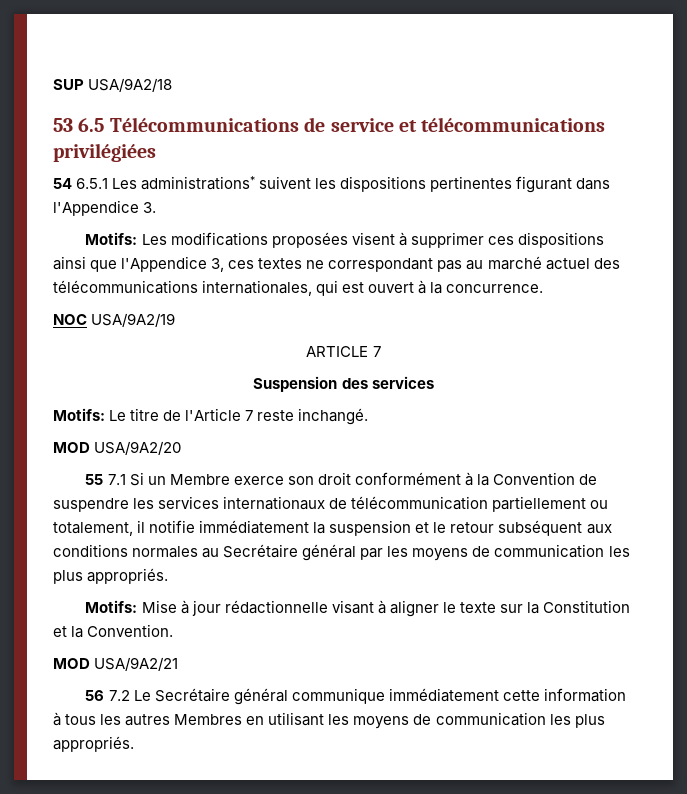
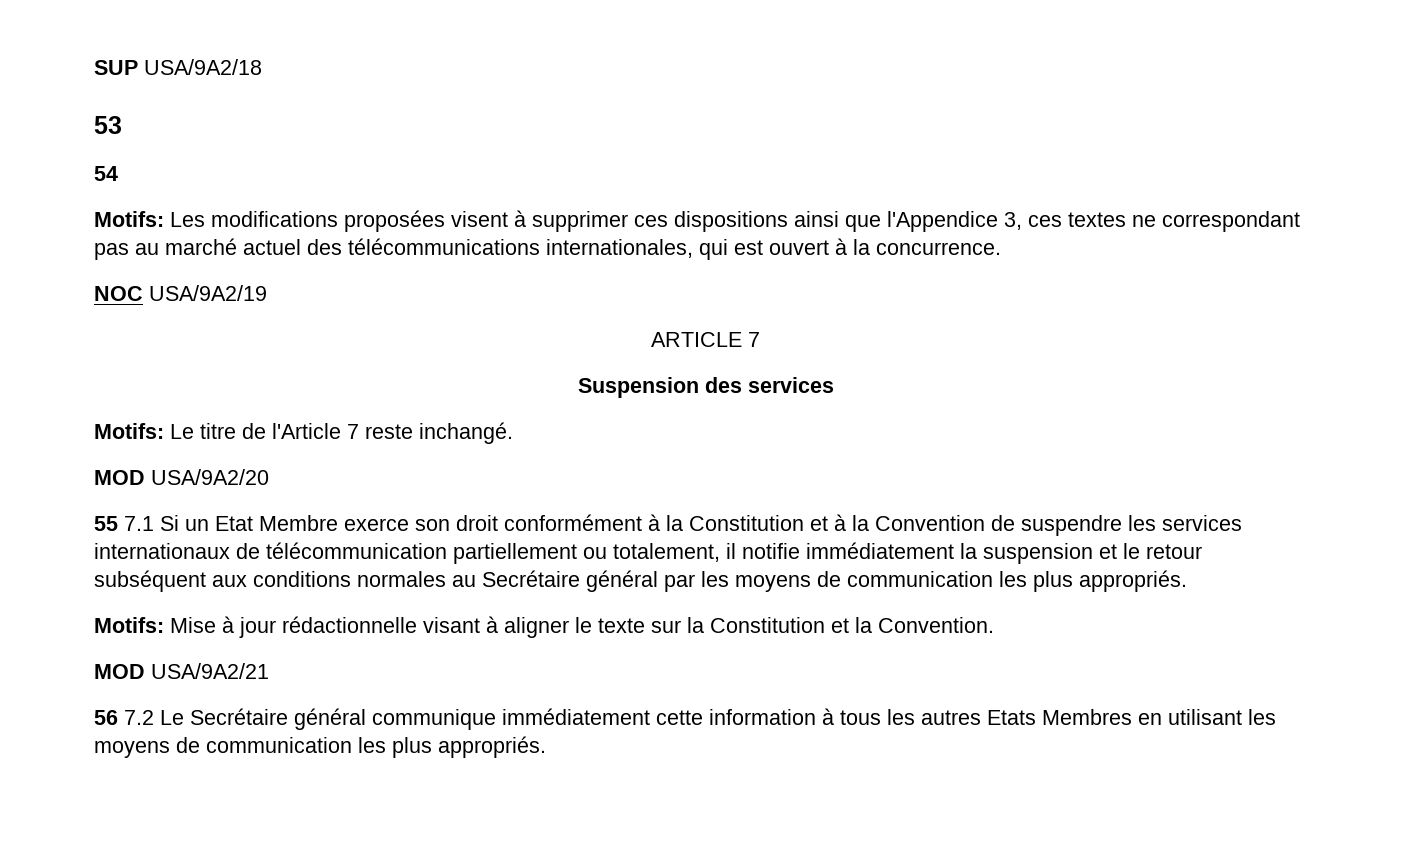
[78,117,606,132] [53,143,156,162] [53,176,611,193] [53,200,157,216] 6.5 Télécommunications de service et télécommunications privilégiées // 54 6.5.1 Les administrations* suivent les dispositions pertinentes figurant dans l'Appendice 3. -> [94,166,118,181] // 54
(166, 480) none -> [215,516,253,531] Etat
(489, 480) none -> [689,514,869,531] Constitution et à la
(171, 720) none -> [987,710,1036,725] Etats

